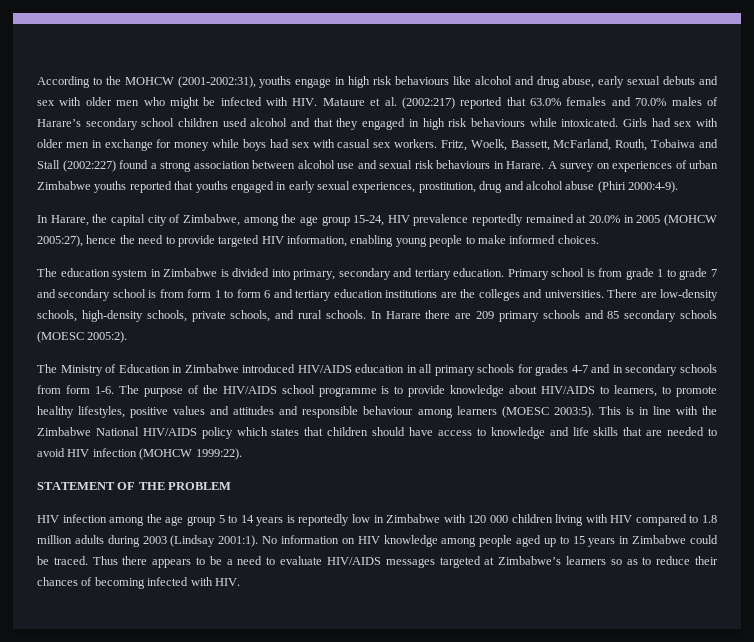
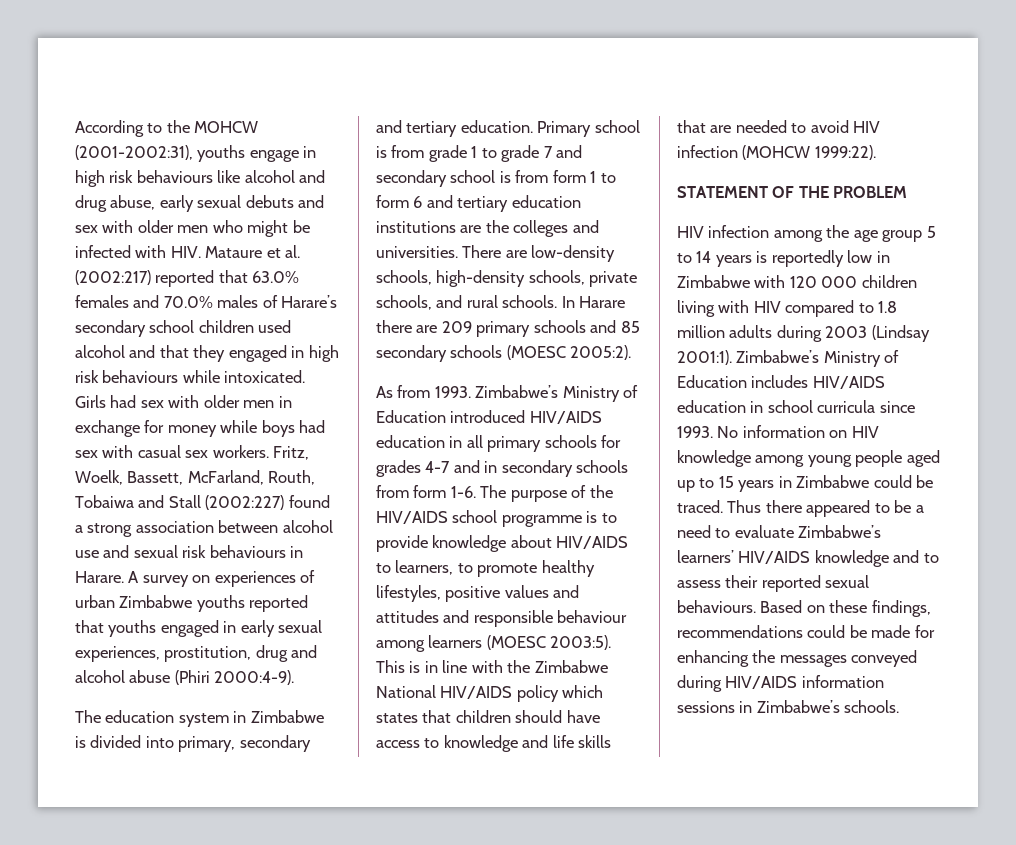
[37,214,717,226] [37,235,599,247] // In Harare, the capital city of Zimbabwe, among the age group 15-24, HIV prevalence reportedly remained at 20.0% in 2005 (MOHCW 2005:27), hence the need to provide targeted HIV information, enabling young people to make informed choices. -> (295, 677) none
[37,364,239,376] The Ministry of Education in Zimbabwe -> [376,385,639,402] [376,410,446,423] As from 1993. Zimbabwe’s Ministry of Education
(259, 541) none -> [736,350,900,367] [677,375,885,389] [677,400,915,413] [677,426,713,438] Zimbabwe’s Ministry of Education includes HIV/AIDS education in school curricula since 1993.
(477, 542) none -> [807,455,852,467] young
[152,559,192,568] appears -> [806,500,871,517] appeared
[326,556,719,568] [37,577,240,589] HIV/AIDS messages targeted at Zimbabwe’s learners so as to reduce their chances of becoming infected with HIV. -> [798,525,882,538] [677,550,939,567] [677,575,870,592] [677,600,931,617] [677,625,935,638] [677,650,918,667] [677,675,884,692] [677,700,900,713] Zimbabwe’s learners’ HIV/AIDS knowledge and to assess their reported sexual behaviours. Based on these findings, recommendations could be made for enhancing the messages conveyed during HIV/AIDS information sessions in Zimbabwe’s schools.

